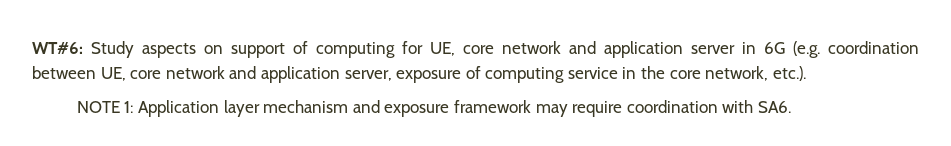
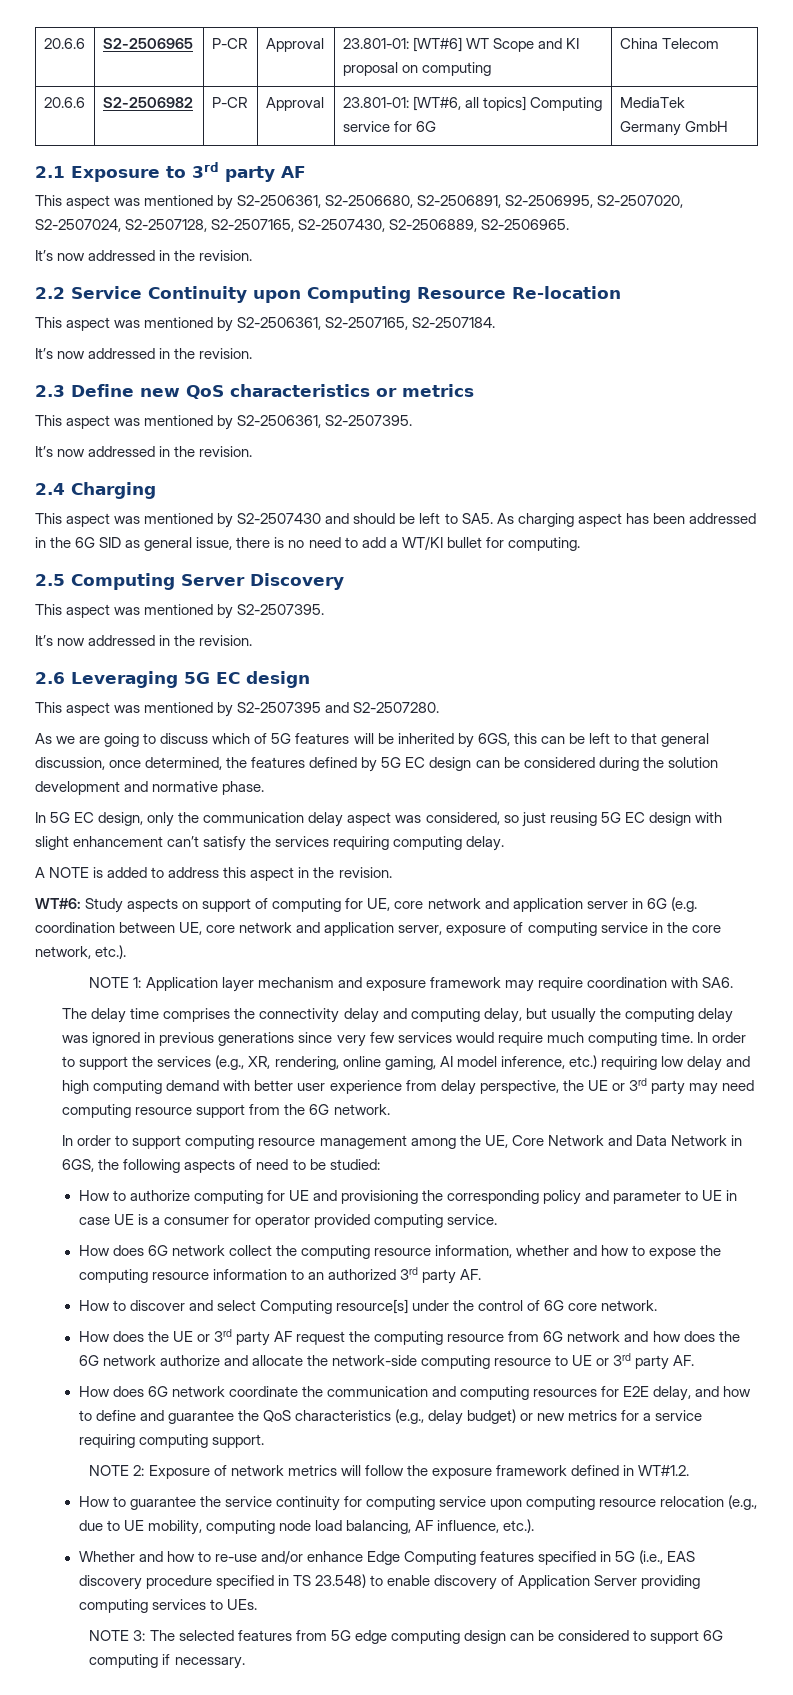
(32, 48) none -> [43,38,85,49] [102,38,193,49] [211,38,247,49] [265,38,324,52] [342,37,580,52] [342,62,492,76] [619,38,720,49] [43,97,85,108] [102,97,193,108] [211,97,247,108] [265,97,324,111] [342,96,603,111] [342,121,437,132] [619,97,685,108] [619,121,729,136] [35,162,306,182] [35,195,684,210] [35,219,570,232] [35,250,253,261] [35,286,621,303] [35,317,496,332] [35,348,253,359] [35,384,474,399] [35,415,413,430] [35,446,253,457] [35,482,156,499] [35,513,756,528] [35,536,580,551] [35,573,344,590] [35,604,325,619] [35,635,253,646] [35,671,310,688] [35,702,440,717] [35,733,710,748] [35,757,718,772] [35,781,265,795] [35,812,722,827] [35,836,505,851] [35,867,392,881] 20.6.6 | S2-2506965 | P-CR | Approval | 23.801-01: [WT#6] WT Scope and KI proposal on computing | China Telecom // 20.6.6 | S2-2506982 | P-CR | Approval | 23.801-01: [WT#6, all topics] Computing service for 6G | MediaTek Germany GmbH // 2.1 Exposure to 3rd party AF // This aspect was mentioned by S2-2506361, S2-2506680, S2-2506891, S2-2506995, S2-2507020, S2-2507024, S2-2507128, S2-2507165, S2-2507430, S2-2506889, S2-2506965. // It’s now addressed in the revision. // 2.2 Service Continuity upon Computing Resource Re-location // This aspect was mentioned by S2-2506361, S2-2507165, S2-2507184. // It’s now addressed in the revision. // 2.3 Define new QoS characteristics or metrics // This aspect was mentioned by S2-2506361, S2-2507395. // It’s now addressed in the revision. // 2.4 Charging // This aspect was mentioned by S2-2507430 and should be left to SA5. As charging aspect has been addressed in the 6G SID as general issue, there is no need to add a WT/KI bullet for computing. // 2.5 Computing Server Discovery // This aspect was mentioned by S2-2507395. // It’s now addressed in the revision. // 2.6 Leveraging 5G EC design // This aspect was mentioned by S2-2507395 and S2-2507280. // As we are going to discuss which of 5G features will be inherited by 6GS, this can be left to that general discussion, once determined, the features defined by 5G EC design can be considered during the solution development and normative phase. // In 5G EC design, only the communication delay aspect was considered, so just reusing 5G EC design with slight enhancement can’t satisfy the services requiring computing delay. // A NOTE is added to address this aspect in the revision. //
(791, 107) none -> [62,1008,733,1023] [62,1032,746,1047] [62,1055,750,1071] [62,1078,754,1095] [62,1104,390,1118] [62,1135,742,1149] [62,1159,380,1173] [78,1190,738,1205] [78,1214,498,1228] [78,1245,722,1259] [78,1267,482,1284] [78,1299,658,1314] [78,1329,740,1346] [78,1353,695,1370] [78,1386,752,1401] [78,1409,703,1425] [78,1434,264,1448] [89,1465,690,1479] [78,1495,758,1511] [78,1519,535,1535] [78,1550,696,1565] [78,1574,701,1590] [78,1599,257,1613] [89,1630,724,1644] [89,1654,245,1669] // The delay time comprises the connectivity delay and computing delay, but usually the computing delay was ignored in previous generations since very few services would require much computing time. In order to support the services (e.g., XR, rendering, online gaming, AI model inference, etc.) requiring low delay and high computing demand with better user experience from delay perspective, the UE or 3rd party may need computing resource support from the 6G network. // In order to support computing resource management among the UE, Core Network and Data Network in 6GS, the following aspects of need to be studied: // How to authorize computing for UE and provisioning the corresponding policy and parameter to UE in case UE is a consumer for operator provided computing service. // How does 6G network collect the computing resource information, whether and how to expose the computing resource information to an authorized 3rd party AF. // How to discover and select Computing resource[s] under the control of 6G core network. // How does the UE or 3rd party AF request the computing resource from 6G network and how does the 6G network authorize and allocate the network-side computing resource to UE or 3rd party AF. // How does 6G network coordinate the communication and computing resources for E2E delay, and how to define and guarantee the QoS characteristics (e.g., delay budget) or new metrics for a service requiring computing support. // NOTE 2: Exposure of network metrics will follow the exposure framework defined in WT#1.2. // How to guarantee the service continuity for computing service upon computing resource relocation (e.g., due to UE mobility, computing node load balancing, AF influence, etc.). // Whether and how to re-use and/or enhance Edge Computing features specified in 5G (i.e., EAS discovery procedure specified in TS 23.548) to enable discovery of Application Server providing computing services to UEs. // NOTE 3: The selected features from 5G edge computing design can be considered to support 6G computing if necessary.

